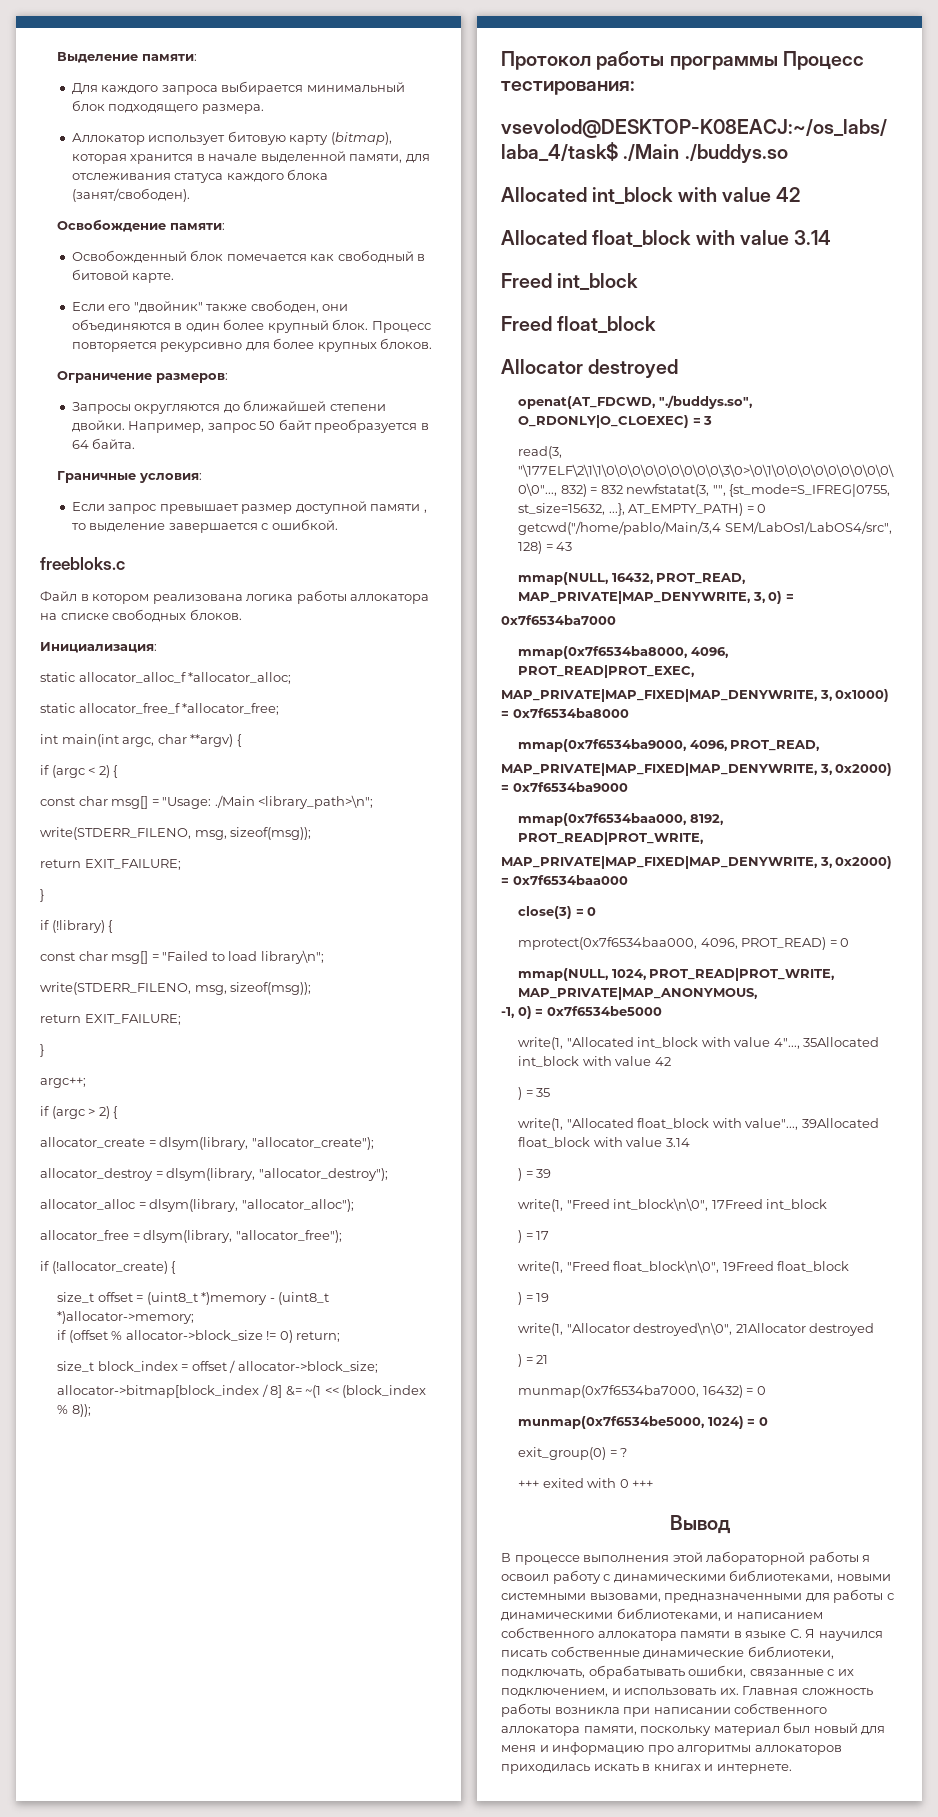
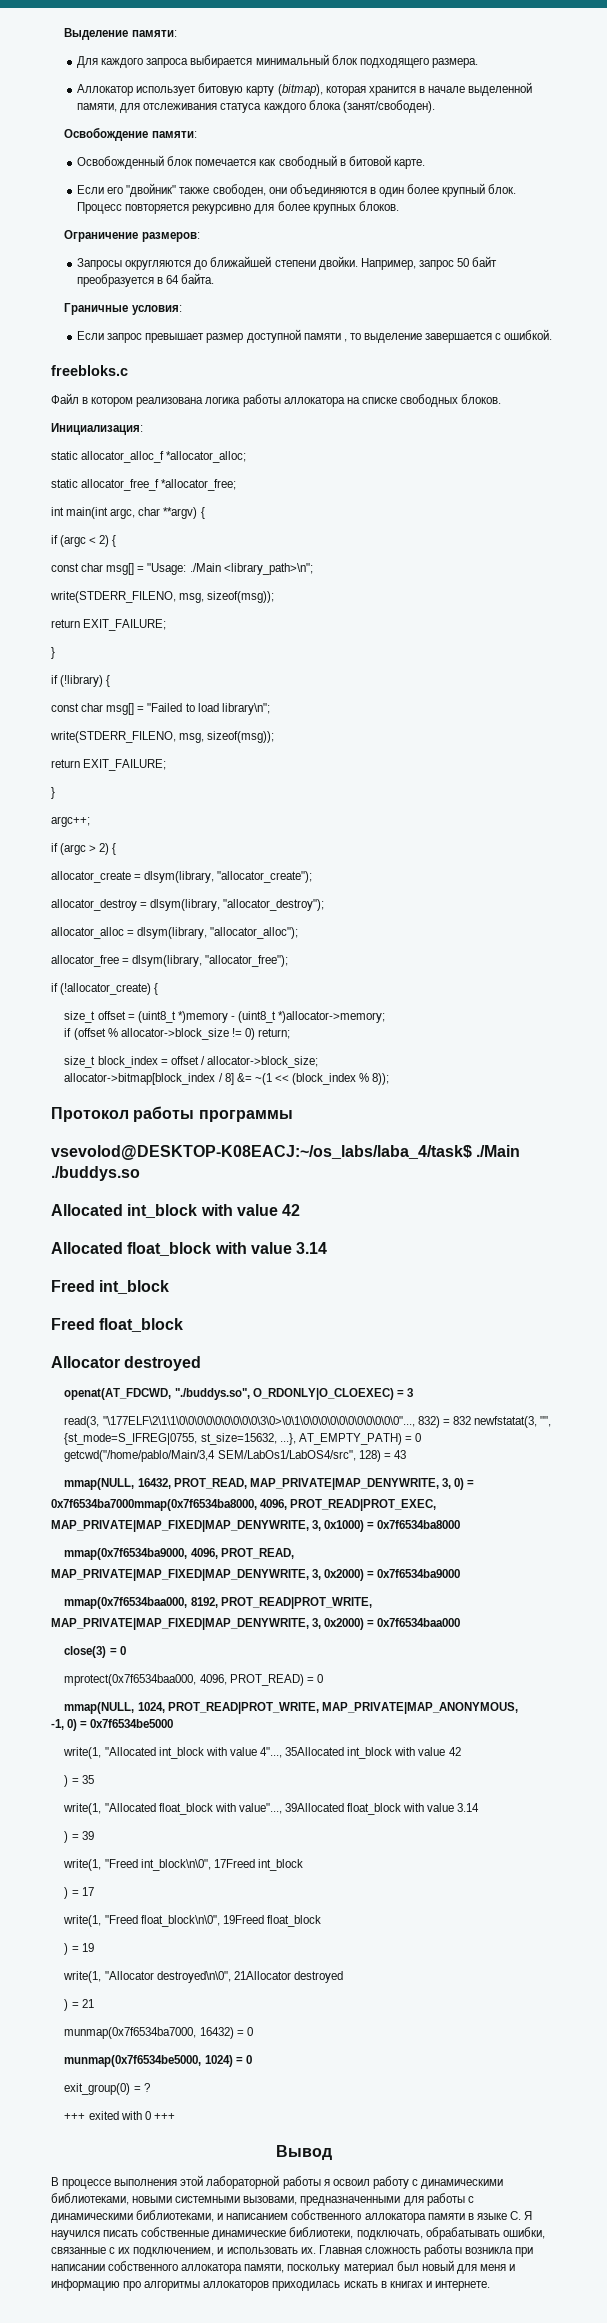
[782,51,864,70] [501,81,635,95] Процесс тестирования: -> (293, 1116) none
[501,615,616,625] [518,646,688,659] 0x7f6534ba7000 // mmap(0x7f6534ba8000, -> [51,1499,257,1511] 0x7f6534ba7000mmap(0x7f6534ba8000,

